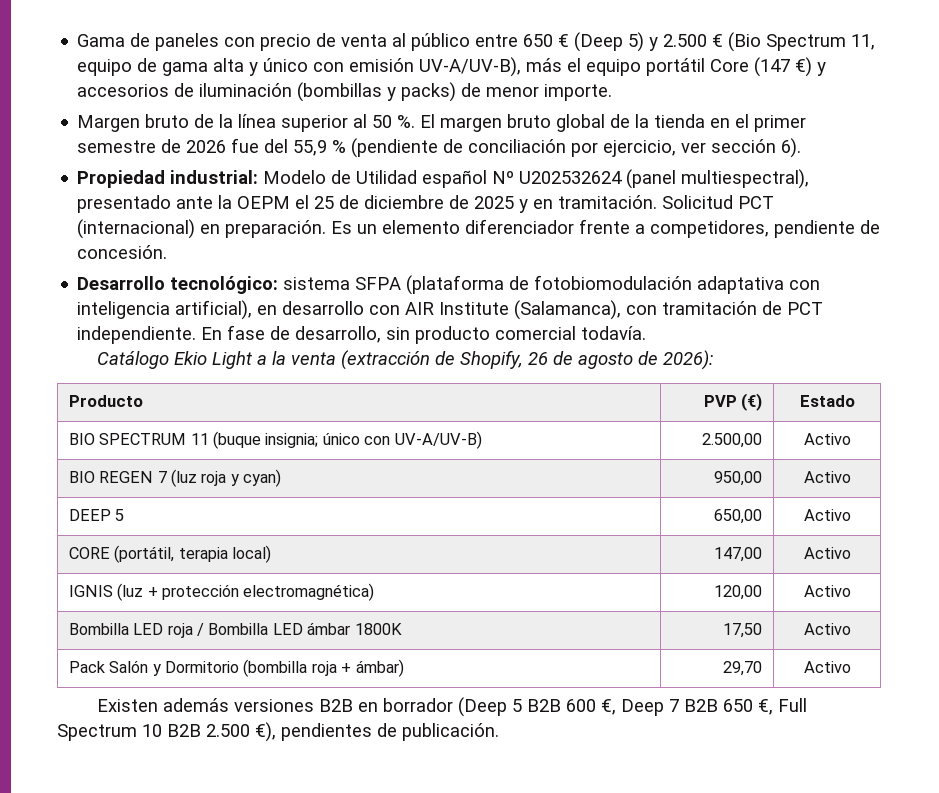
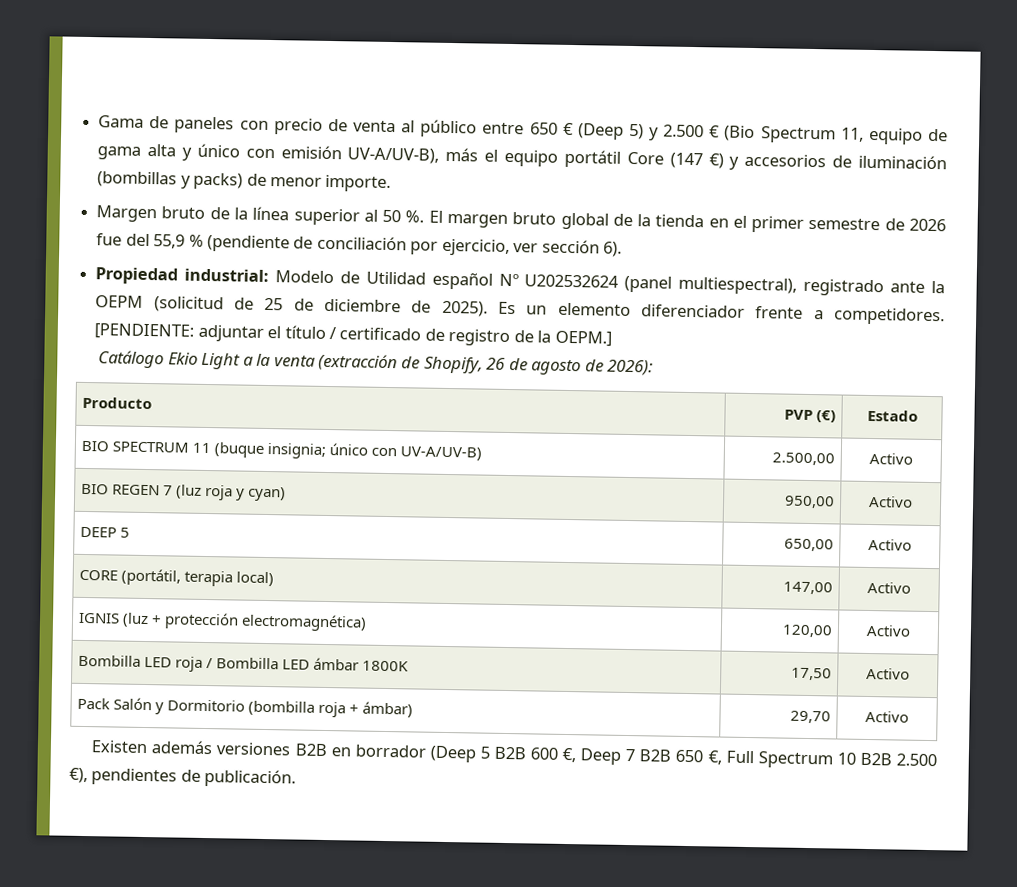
[77,195,172,213] presentado -> [803,278,885,297] registrado
[295,195,310,209] el -> [153,296,254,313] (solicitud de
[474,195,775,213] [77,219,327,239] 2025 y en tramitación. Solicitud PCT (internacional) en preparación. -> [441,300,488,317] 2025).
[650,220,881,238] [77,245,168,259] [77,275,821,295] [77,300,824,320] [77,325,647,344] competidores, pendiente de concesión. // Desarrollo tecnológico: sistema SFPA (plataforma de fotobiomodulación adaptativa con inteligencia artificial), en desarrollo con AIR Institute (Salamanca), con tramitación de PCT independiente. En fase de desarrollo, sin producto comercial todavía. -> [833,307,945,326] [94,323,612,347] competidores. [PENDIENTE: adjuntar el título / certificado de registro de la OEPM.]

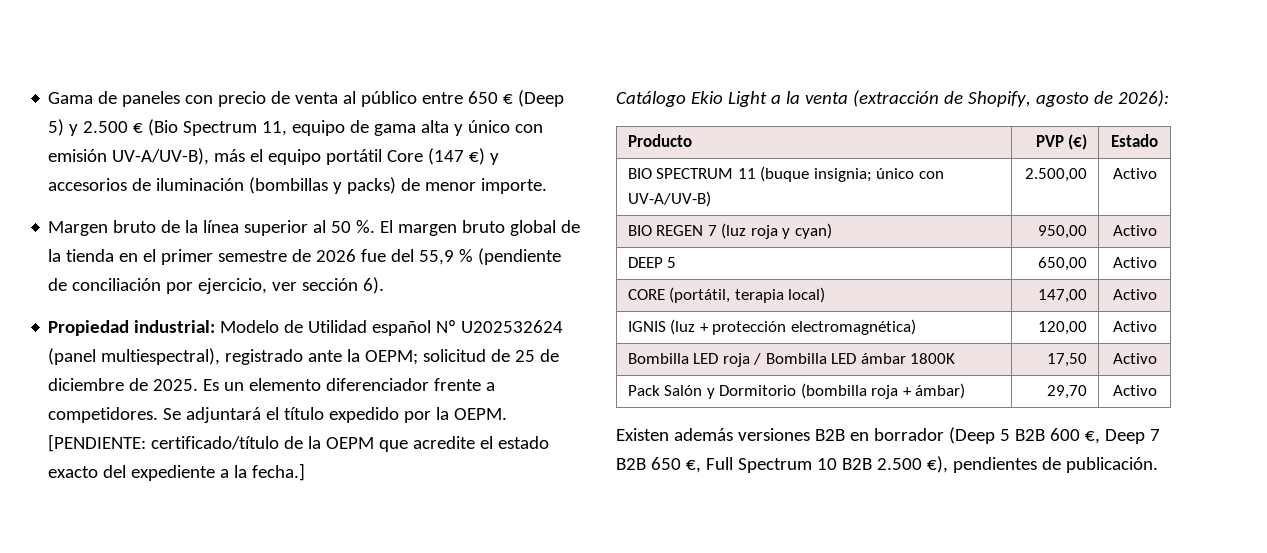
[95,295,224,313] OEPM (solicitud -> [365,349,487,365] OEPM; solicitud
[441,300,488,317] 2025). -> [153,379,199,391] 2025.
[94,323,612,347] [PENDIENTE: adjuntar el título / certificado de registro de la OEPM.] -> [163,407,508,423] [48,434,550,452] [48,463,306,481] Se adjuntará el título expedido por la OEPM. [PENDIENTE: certificado/título de la OEPM que acredite el estado exacto del expediente a la fecha.]
[486,357,528,371] 26 de -> (1031, 99) none

